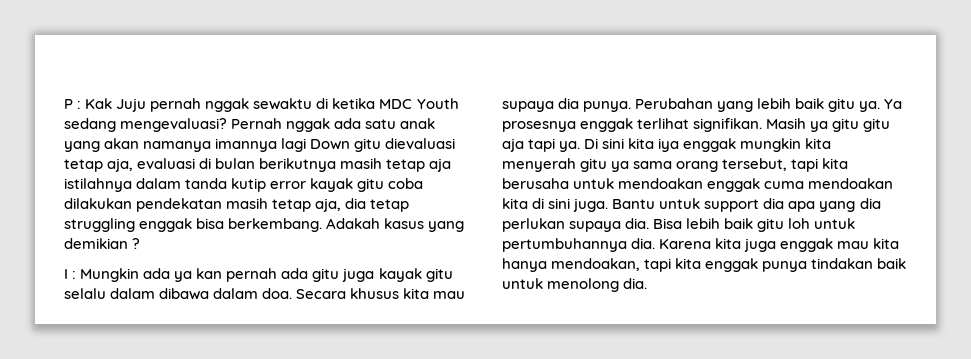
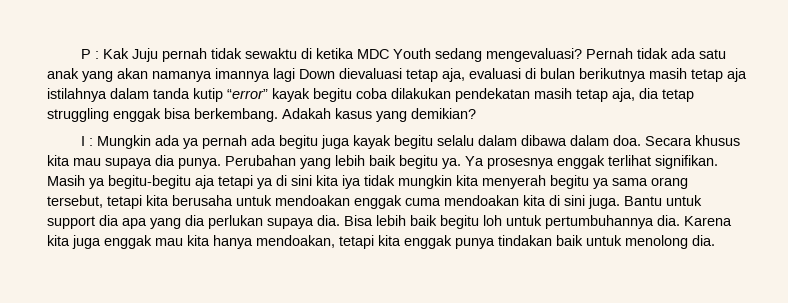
[205,98,250,112] nggak -> [211,48,243,59] tidak
[286,118,331,132] nggak -> [637,48,669,59] tidak
[354,138,382,152] gitu -> (335, 74) none
[270,178,385,192] error kayak gitu -> [227,88,352,102] “error” kayak begitu
[64,238,141,249] demikian ? -> [411,108,476,119] demikian?
[196,268,223,279] kan -> (200, 143) none
[312,268,340,282] gitu -> [279,135,319,149] begitu
[425,268,453,282] gitu -> [394,135,434,149] begitu
[828,98,856,112] gitu -> [399,155,438,169] begitu
[832,118,891,132] [502,138,599,152] gitu gitu aja tapi ya. Di -> [108,175,287,189] begitu-begitu aja tetapi ya di
[683,138,737,152] enggak -> [364,175,395,186] tidak
[580,158,608,172] gitu -> [550,175,589,189] begitu
[791,158,819,172] tapi -> [107,195,142,209] tetapi
[757,218,785,232] gitu -> [440,215,479,229] begitu
[644,258,672,272] tapi -> [339,235,374,249] tetapi

